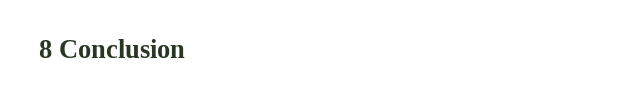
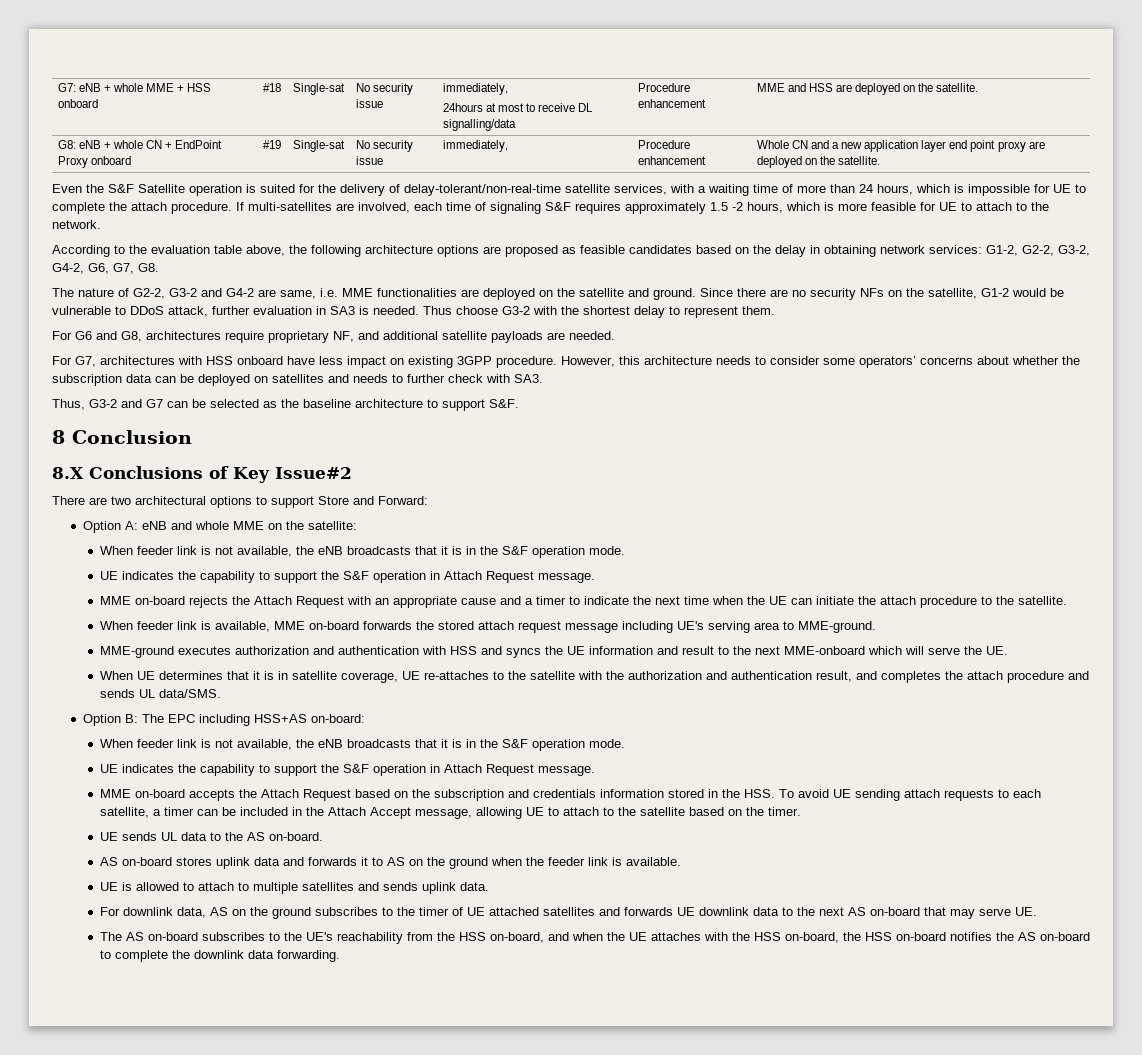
[39,39,186,58] 8 Conclusion -> [57,83,212,92] [57,99,98,108] [262,83,281,92] [292,83,345,95] [355,83,413,95] [355,99,383,108] [442,83,508,95] [442,103,594,112] [442,119,516,131] [637,83,690,92] [637,99,706,108] [756,83,979,95] [57,140,223,149] [57,156,131,168] [262,140,281,149] [292,140,345,152] [355,140,413,152] [355,156,383,165] [442,140,508,152] [637,140,690,149] [637,156,706,165] [756,140,1045,152] [756,156,880,168] [52,184,1086,196] [52,202,1049,214] [52,220,101,229] [52,245,1090,257] [52,263,159,274] [52,288,1064,300] [52,306,775,318] [52,331,615,343] [52,356,1080,368] [52,374,543,386] [52,399,519,411] [52,430,192,444] [52,466,352,483] [52,496,428,508] [82,521,357,533] [99,546,625,558] [99,571,595,583] [99,596,1067,608] [99,621,876,633] [99,646,1008,658] [99,671,1089,683] [99,689,221,698] [82,714,365,726] [99,739,625,751] [99,764,595,776] [99,789,1041,801] [99,807,801,819] [99,832,323,841] [99,857,681,869] [99,882,489,894] [99,907,1037,919] [99,932,1090,944] [99,950,340,962] G7: eNB + whole MME + HSS onboard | #18 | Single-sat | No security issue | immediately, // 24hours at most to receive DL signalling/data | Procedure enhancement | MME and HSS are deployed on the satellite. // G8: eNB + whole CN + EndPoint Proxy onboard | #19 | Single-sat | No security issue | immediately, | Procedure enhancement | Whole CN and a new application layer end point proxy are deployed on the satellite. // Even the S&F Satellite operation is suited for the delivery of delay-tolerant/non-real-time satellite services, with a waiting time of more than 24 hours, which is impossible for UE to complete the attach procedure. If multi-satellites are involved, each time of signaling S&F requires approximately 1.5 -2 hours, which is more feasible for UE to attach to the network. // According to the evaluation table above, the following architecture options are proposed as feasible candidates based on the delay in obtaining network services: G1-2, G2-2, G3-2, G4-2, G6, G7, G8. // The nature of G2-2, G3-2 and G4-2 are same, i.e. MME functionalities are deployed on the satellite and ground. Since there are no security NFs on the satellite, G1-2 would be vulnerable to DDoS attack, further evaluation in SA3 is needed. Thus choose G3-2 with the shortest delay to represent them. // For G6 and G8, architectures require proprietary NF, and additional satellite payloads are needed. // For G7, architectures with HSS onboard have less impact on existing 3GPP procedure. However, this architecture needs to consider some operators’ concerns about whether the subscription data can be deployed on satellites and needs to further check with SA3. // Thus, G3-2 and G7 can be selected as the baseline architecture to support S&F. // 8 Conclusion // 8.X Conclusions of Key Issue#2 // There are two architectural options to support Store and Forward: // Option A: eNB and whole MME on the satellite: // When feeder link is not available, the eNB broadcasts that it is in the S&F operation mode. // UE indicates the capability to support the S&F operation in Attach Request message. // MME on-board rejects the Attach Request with an appropriate cause and a timer to indicate the next time when the UE can initiate the attach procedure to the satellite. // When feeder link is available, MME on-board forwards the stored attach request message including UE's serving area to MME-ground. // MME-ground executes authorization and authentication with HSS and syncs the UE information and result to the next MME-onboard which will serve the UE. // When UE determines that it is in satellite coverage, UE re-attaches to the satellite with the authorization and authentication result, and completes the attach procedure and sends UL data/SMS. // Option B: The EPC including HSS+AS on-board: // When feeder link is not available, the eNB broadcasts that it is in the S&F operation mode. // UE indicates the capability to support the S&F operation in Attach Request message. // MME on-board accepts the Attach Request based on the subscription and credentials information stored in the HSS. To avoid UE sending attach requests to each satellite, a timer can be included in the Attach Accept message, allowing UE to attach to the satellite based on the timer. // UE sends UL data to the AS on-board. // AS on-board stores uplink data and forwards it to AS on the ground when the feeder link is available. // UE is allowed to attach to multiple satellites and sends uplink data. // For downlink data, AS on the ground subscribes to the timer of UE attached satellites and forwards UE downlink data to the next AS on-board that may serve UE. // The AS on-board subscribes to the UE's reachability from the HSS on-board, and when the UE attaches with the HSS on-board, the HSS on-board notifies the AS on-board to complete the downlink data forwarding.

